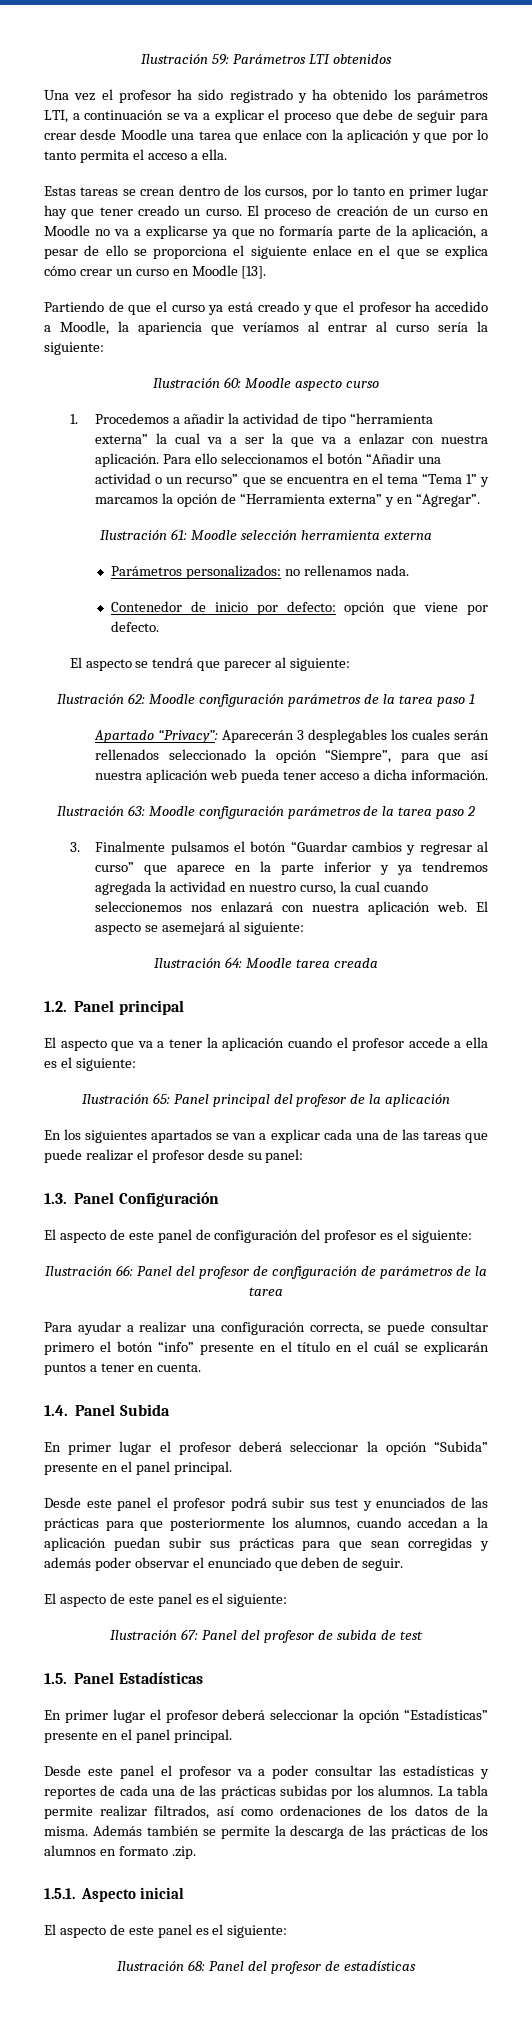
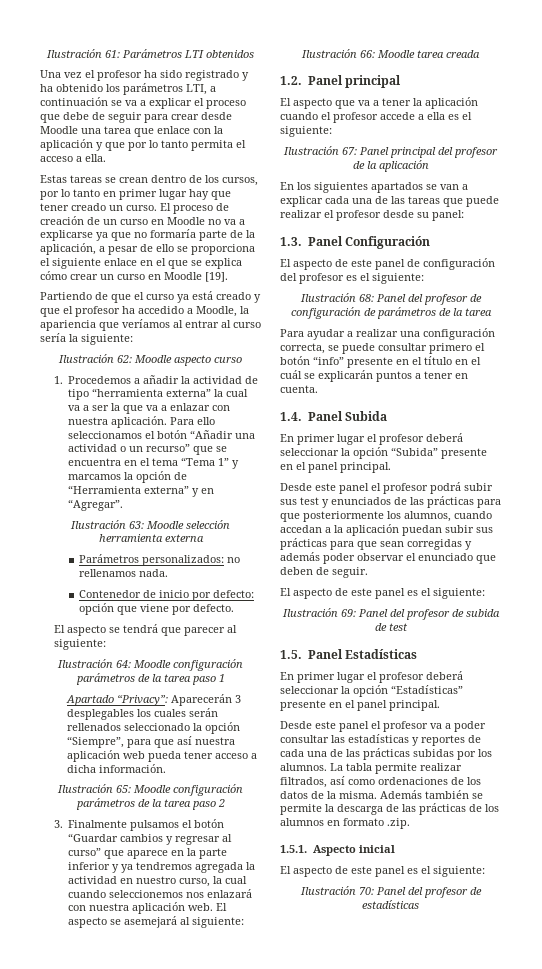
[141,54,230,65] Ilustración 59: -> [46,49,120,58] Ilustración 61:
[241,266,267,279] [13]. -> [205,272,228,282] [19].
[224,377,242,388] 60: -> [117,355,132,363] 62:
[171,529,188,540] 61: -> [129,521,144,529] 63:
[128,693,146,704] 62: -> [116,660,131,668] 64:
[127,805,145,816] 63: -> [116,785,131,793] 65:
[225,957,243,968] 64: -> [360,50,375,58] 66:
[152,1093,170,1104] 65: -> [342,147,357,155] 67:
[116,1265,134,1276] 66: -> [358,294,374,302] 68:
[181,1629,199,1640] 67: -> [340,609,356,617] 69:
[188,1960,206,1971] 68: -> [358,887,374,895] 70:

